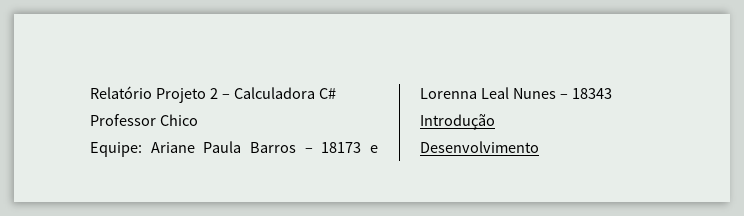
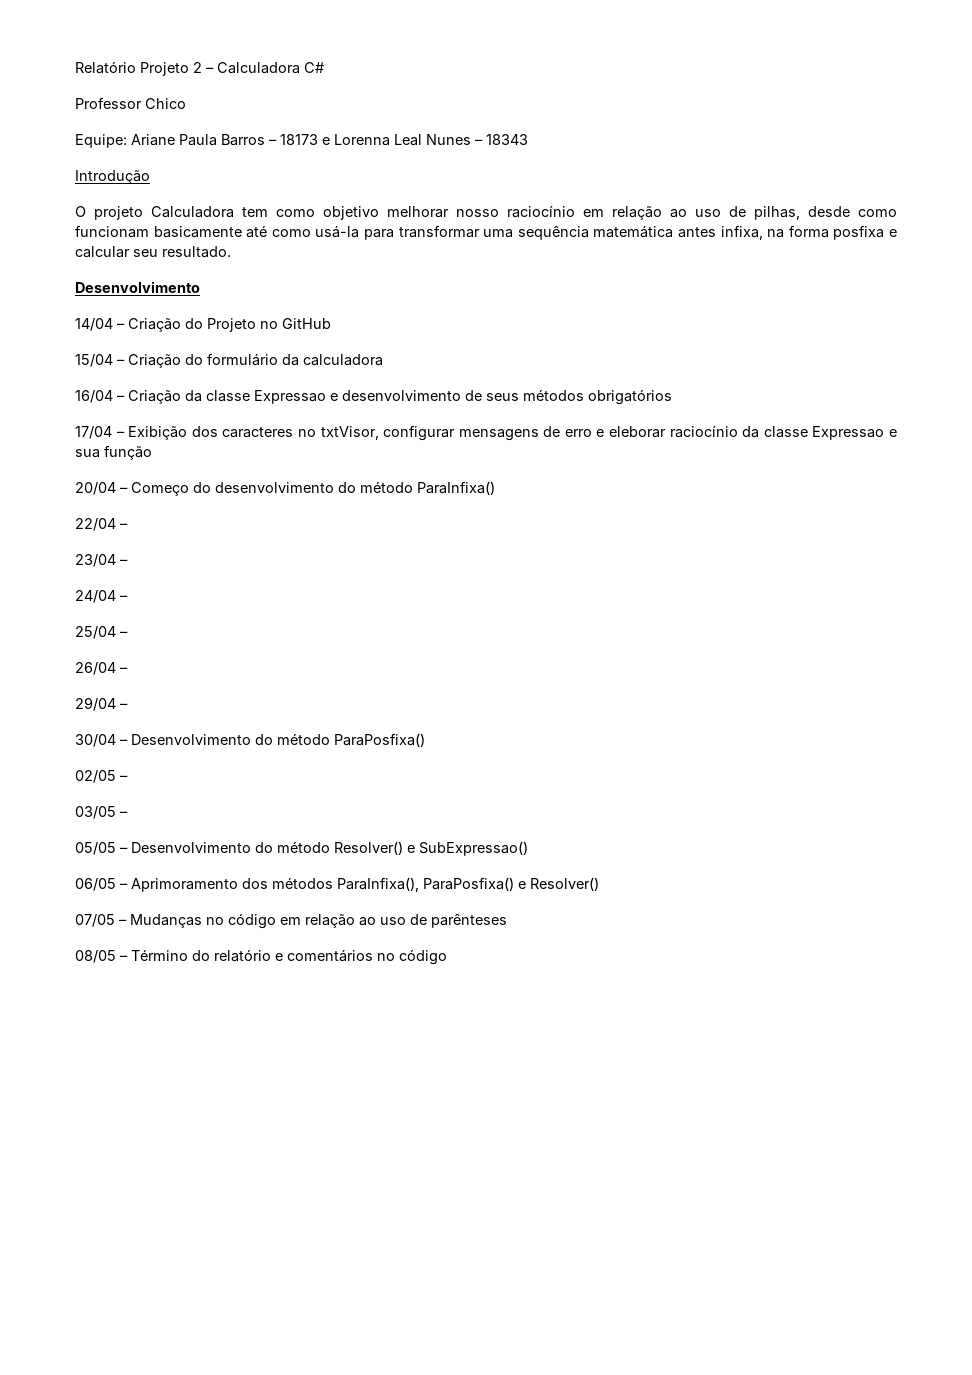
[420,141,539,153] Desenvolvimento -> [75,205,897,220] [75,225,898,240] [75,246,231,258] [75,281,200,293] [75,318,331,332] [75,353,383,368] [75,389,672,405] [75,425,898,441] [75,445,152,460] [75,481,495,496] [75,518,128,531] [75,554,128,567] [75,590,128,603] [75,626,128,639] [75,662,128,675] [75,697,128,711] [75,733,425,747] [75,770,128,783] [75,806,128,819] [75,841,528,856] [75,877,599,892] [75,913,507,929] [75,949,447,965] O projeto Calculadora tem como objetivo melhorar nosso raciocínio em relação ao uso de pilhas, desde como funcionam basicamente até como usá-la para transformar uma sequência matemática antes infixa, na forma posfixa e calcular seu resultado. // Desenvolvimento // 14/04 – Criação do Projeto no GitHub // 15/04 – Criação do formulário da calculadora // 16/04 – Criação da classe Expressao e desenvolvimento de seus métodos obrigatórios // 17/04 – Exibição dos caracteres no txtVisor, configurar mensagens de erro e eleborar raciocínio da classe Expressao e sua função // 20/04 – Começo do desenvolvimento do método ParaInfixa() // 22/04 – // 23/04 – // 24/04 – // 25/04 – // 26/04 – // 29/04 – // 30/04 – Desenvolvimento do método ParaPosfixa() // 02/05 – // 03/05 – // 05/05 – Desenvolvimento do método Resolver() e SubExpressao() // 06/05 – Aprimoramento dos métodos ParaInfixa(), ParaPosfixa() e Resolver() // 07/05 – Mudanças no código em relação ao uso de parênteses // 08/05 – Término do relatório e comentários no código

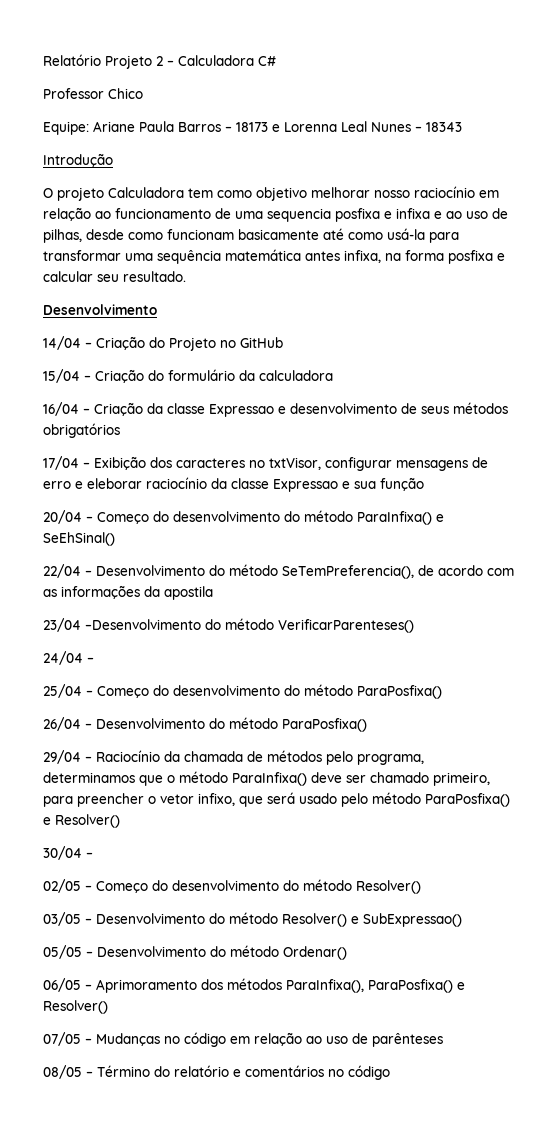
(687, 213) none -> [115,208,462,222] funcionamento de uma sequencia posfixa e infixa e ao
(495, 488) none -> [436,514,444,522] [43,532,115,546] e SeEhSinal()
[75,554,128,567] [75,590,128,603] [75,626,128,639] [75,662,128,675] [75,697,128,711] [75,733,425,747] [75,770,128,783] // 23/04 – // 24/04 – // 25/04 – // 26/04 – // 29/04 – // 30/04 – Desenvolvimento do método ParaPosfixa() // 02/05 – -> [96,564,514,579] [43,585,213,600] [43,618,414,633] [43,651,94,665] [43,684,442,699] [43,717,367,732] [43,750,424,765] [43,771,490,786] [43,792,510,807] [43,814,120,828] [43,846,93,860] [43,879,421,894] Desenvolvimento do método SeTemPreferencia(), de acordo com as informações da apostila // 23/04 –Desenvolvimento do método VerificarParenteses() // 24/04 – // 25/04 – Começo do desenvolvimento do método ParaPosfixa() // 26/04 – Desenvolvimento do método ParaPosfixa() // 29/04 – Raciocínio da chamada de métodos pelo programa, determinamos que o método ParaInfixa() deve ser chamado primeiro, para preencher o vetor infixo, que será usado pelo método ParaPosfixa() e Resolver() // 30/04 – // 02/05 – Começo do desenvolvimento do método Resolver()
[75,842,128,855] // 05/05 – -> (92, 921) none
(528, 848) none -> [43,945,347,960] // 05/05 – Desenvolvimento do método Ordenar()

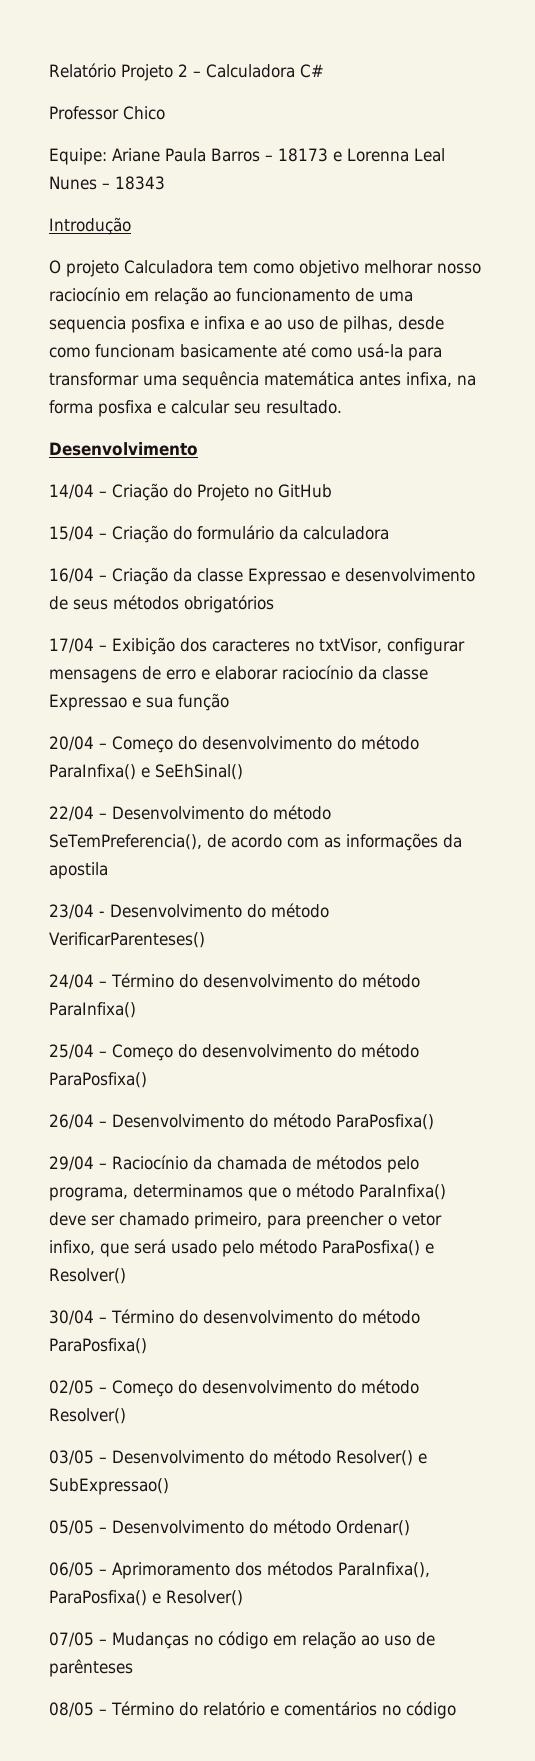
[87,478,142,489] eleborar -> [215,666,278,680] elaborar
[85,619,201,630] –Desenvolvimento -> [99,904,242,918] - Desenvolvimento
(94, 660) none -> [111,973,420,988] [49,1002,136,1018] Término do desenvolvimento do método ParaInfixa()
(93, 855) none -> [111,1309,420,1324] [49,1338,147,1354] Término do desenvolvimento do método ParaPosfixa()

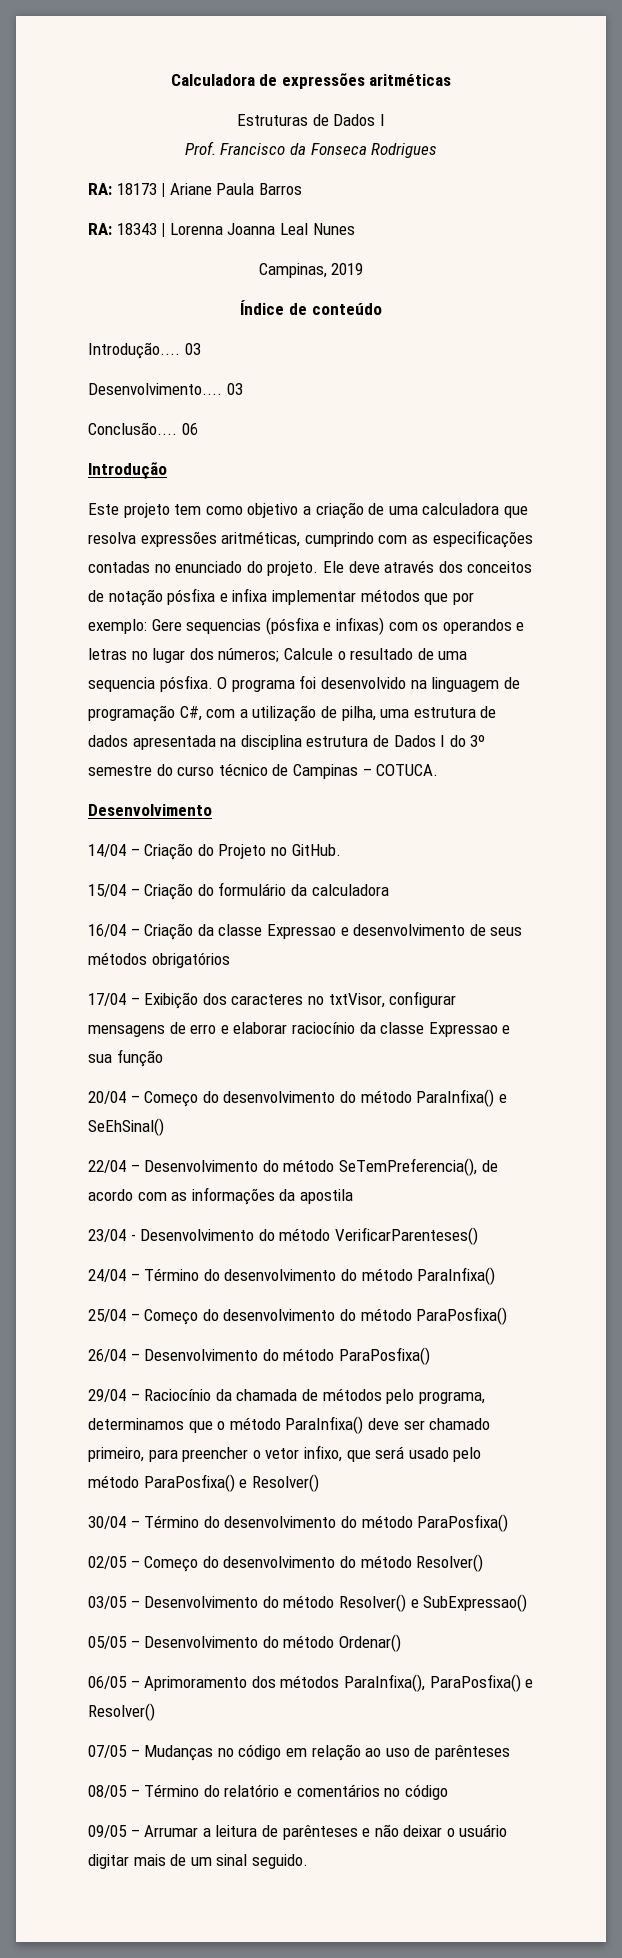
[49,63,324,81] [49,106,165,120] [49,148,445,165] [49,176,165,190] [49,217,131,235] [49,260,481,277] [49,287,413,305] [49,316,444,333] [49,343,442,361] [49,371,476,389] [49,400,342,417] Relatório Projeto 2 – Calculadora C# // Professor Chico // Equipe: Ariane Paula Barros – 18173 e Lorenna Leal Nunes – 18343 // Introdução // O projeto Calculadora tem como objetivo melhorar nosso raciocínio em relação ao funcionamento de uma sequencia posfixa e infixa e ao uso de pilhas, desde como funcionam basicamente até como usá-la para transformar uma sequência matemática antes infixa, na forma posfixa e calcular seu resultado. -> [170,73,452,89] [237,114,385,126] [184,141,438,158] [88,183,302,197] [88,223,355,237] [258,263,364,278] [240,300,382,315] [88,342,201,359] [88,383,243,395] [88,422,198,435] [88,462,167,479] [88,502,528,519] [88,530,533,548] [88,560,533,576] [88,588,474,606] [88,617,525,635] [88,648,468,663] [88,675,520,692] [88,705,497,722] [88,735,486,750] [88,763,439,779] Calculadora de expressões aritméticas // Estruturas de Dados I // Prof. Francisco da Fonseca Rodrigues // RA: 18173 | Ariane Paula Barros // RA: 18343 | Lorenna Joanna Leal Nunes // Campinas, 2019 // Índice de conteúdo // Introdução.... 03 // Desenvolvimento.... 03 // Conclusão.... 06 // Introdução // Este projeto tem como objetivo a criação de uma calculadora que resolva expressões aritméticas, cumprindo com as especificações contadas no enunciado do projeto. Ele deve através dos conceitos de notação pósfixa e infixa implementar métodos que por exemplo: Gere sequencias (pósfixa e infixas) com os operandos e letras no lugar dos números; Calcule o resultado de uma sequencia pósfixa. O programa foi desenvolvido na linguagem de programação C#, com a utilização de pilha, uma estrutura de dados apresentada na disciplina estrutura de Dados I do 3º semestre do curso técnico de Campinas – COTUCA.
[278,484,332,498] GitHub -> [291,844,341,856] GitHub.
(456, 1710) none -> [88,1824,508,1840] [88,1854,308,1869] // 09/05 – Arrumar a leitura de parênteses e não deixar o usuário digitar mais de um sinal seguido.

